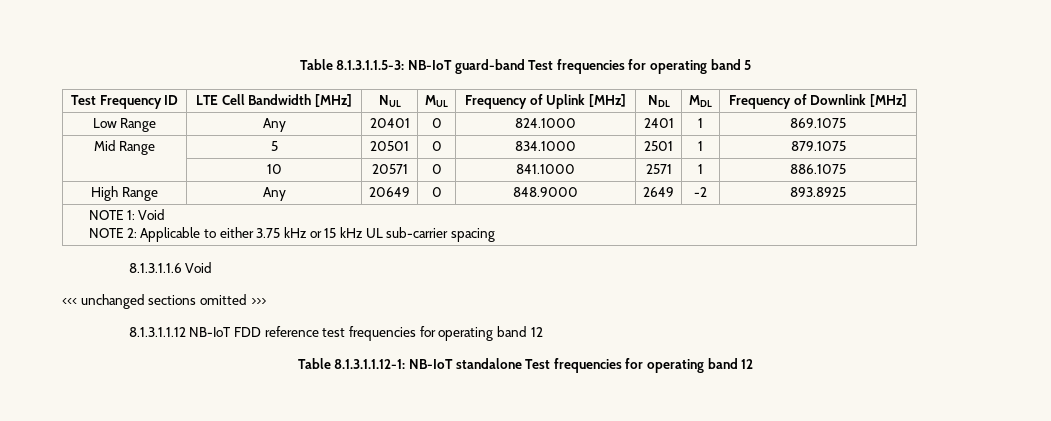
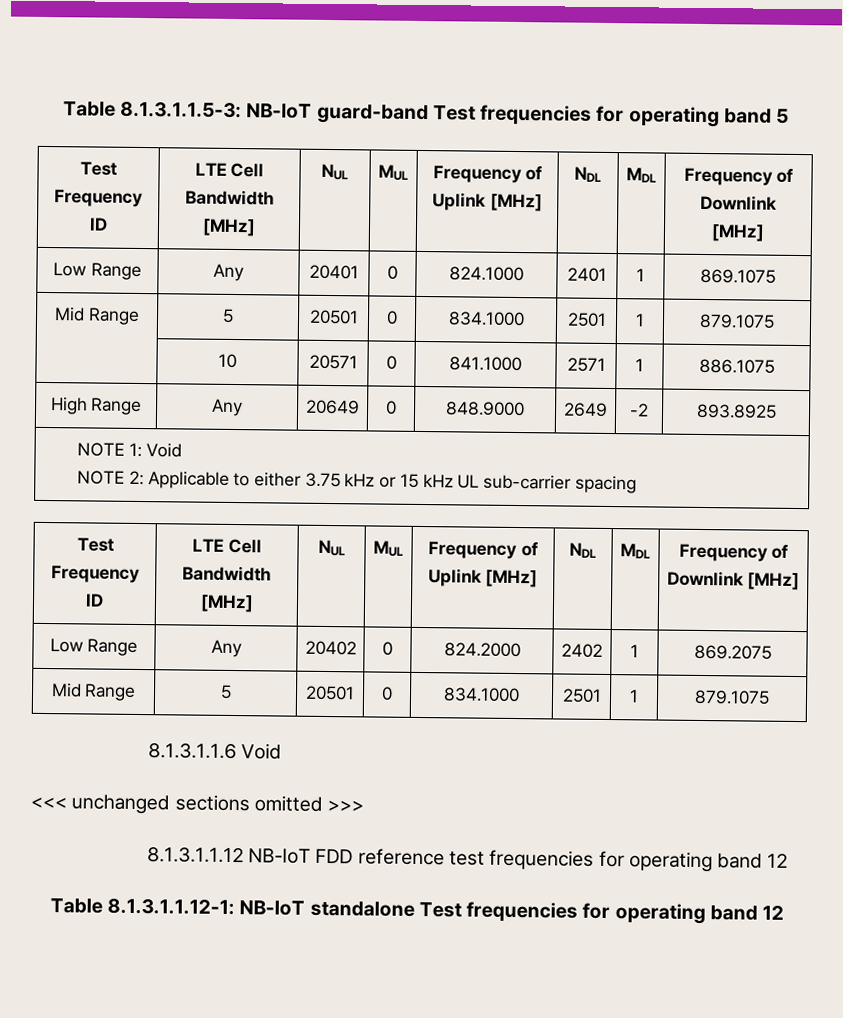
(495, 235) none -> [76,537,115,552] [50,565,140,583] [85,593,104,607] [192,538,262,554] [182,565,272,582] [199,594,254,613] [317,539,346,557] [373,540,404,557] [428,541,539,560] [427,568,539,588] [569,542,597,558] [620,543,651,559] [678,543,790,562] [666,570,801,591] [49,638,139,656] [210,639,242,658] [304,640,357,656] [382,641,393,656] [443,642,521,658] [561,643,603,658] [630,644,639,658] [693,644,772,660] [50,683,137,701] [219,684,232,699] [305,685,355,701] [381,686,393,701] [443,687,520,703] [561,688,602,703] [629,689,639,703] [694,689,770,705] // Test Frequency ID | LTE Cell Bandwidth [MHz] | NUL | MUL | Frequency of Uplink [MHz] | NDL | MDL | Frequency of Downlink [MHz] // Low Range | Any | 20402 | 0 | 824.2000 | 2402 | 1 | 869.2075 // Mid Range | 5 | 20501 | 0 | 834.1000 | 2501 | 1 | 879.1075

